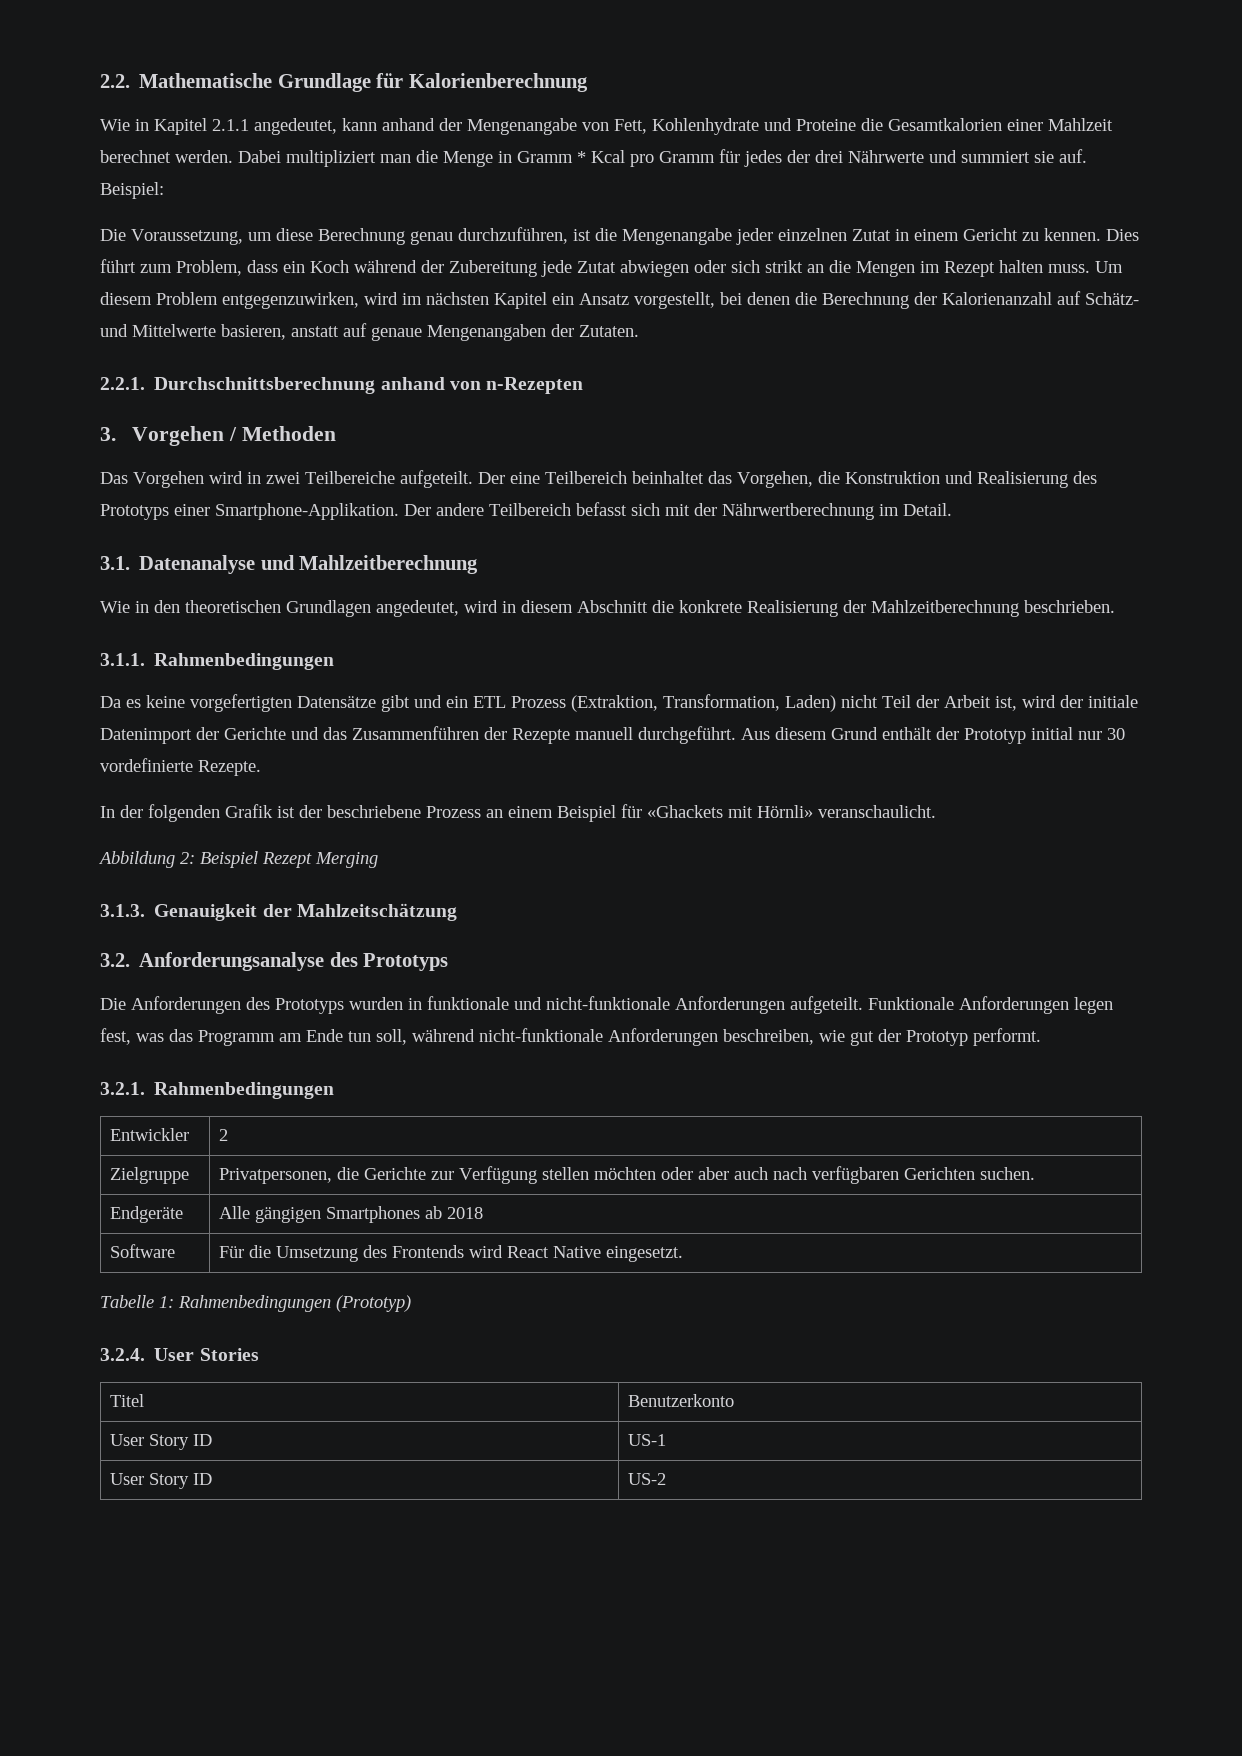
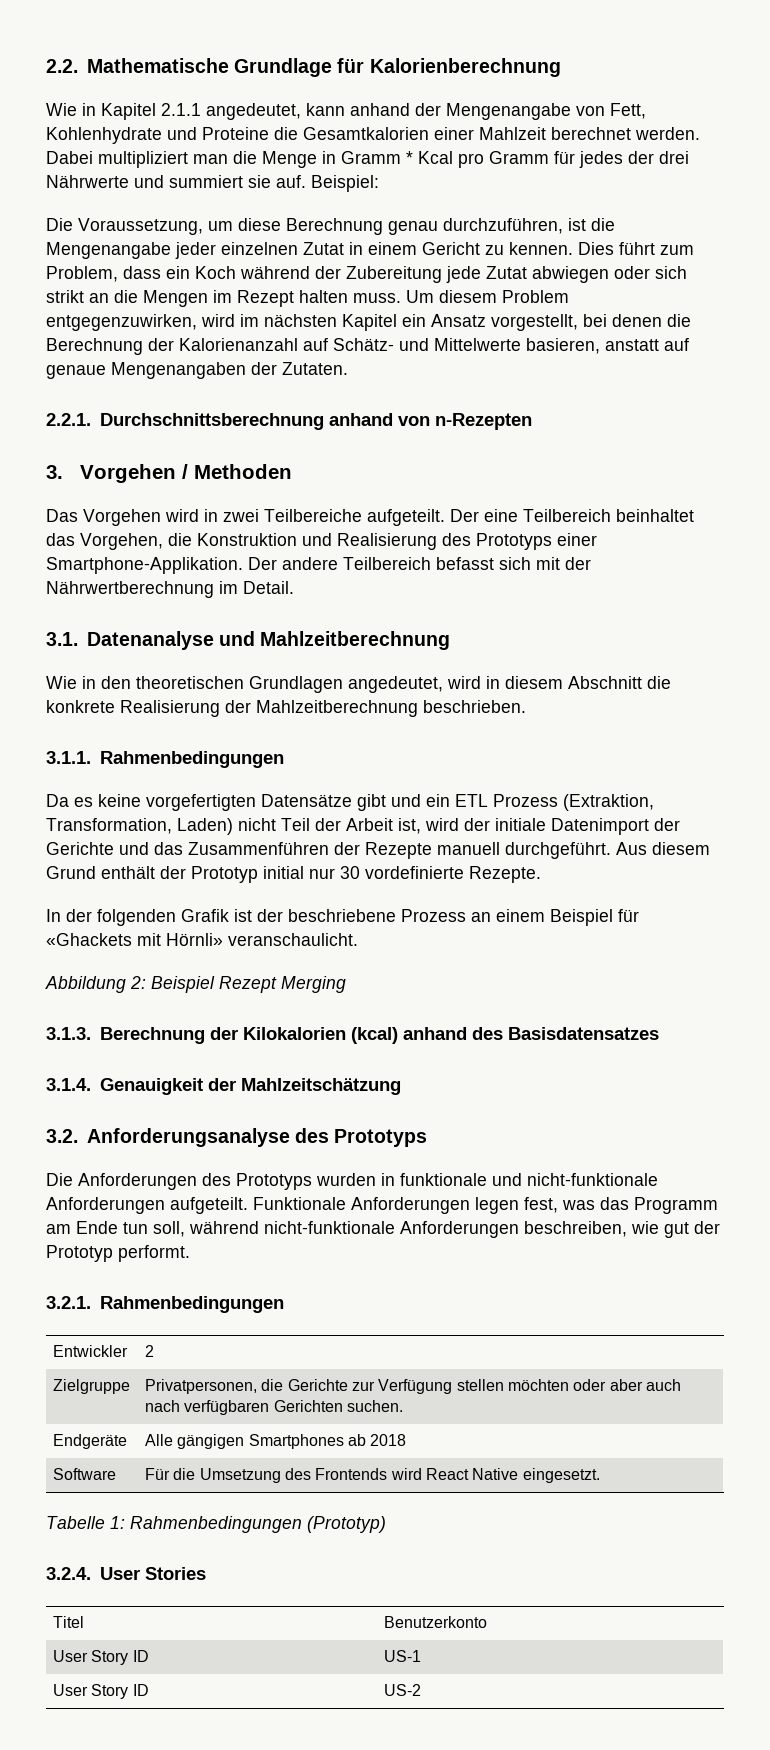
(145, 910) none -> [99,1027,659,1044] [46,1078,91,1091] Berechnung der Kilokalorien (kcal) anhand des Basisdatensatzes // 3.1.4.

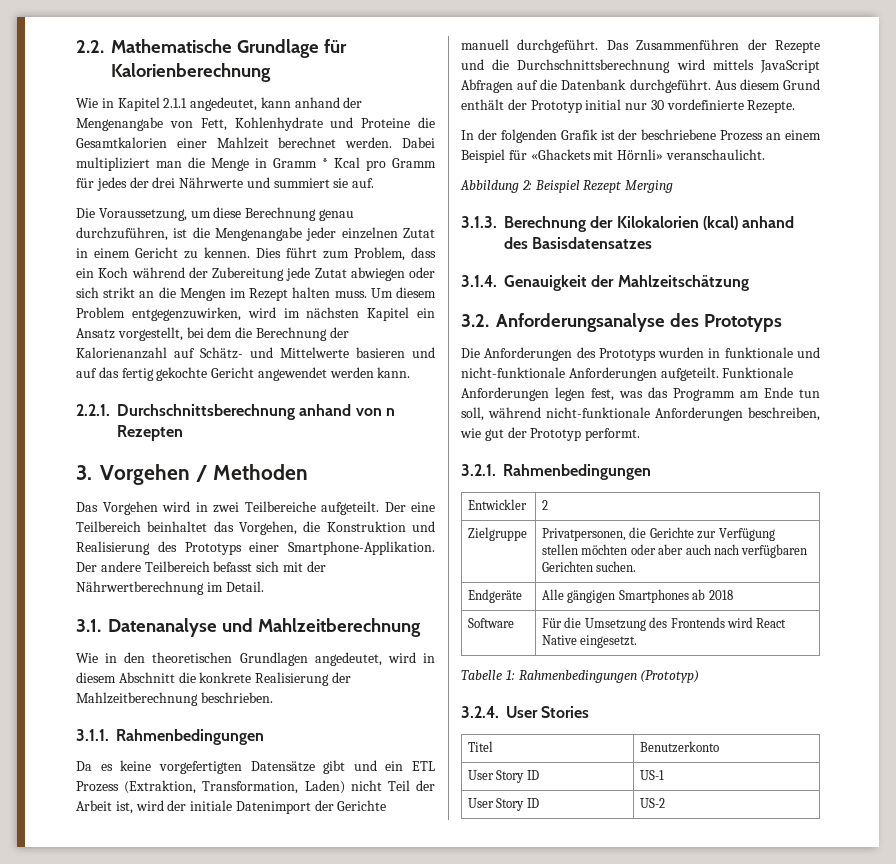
[311,175,379,192] Beispiel: -> (375, 183) none
[612,314,662,327] denen -> [207,327,233,338] dem
[526,338,689,354] [46,362,348,379] basieren, anstatt auf genaue Mengenangaben der Zutaten. -> [356,347,435,358] [76,367,411,381] basieren und auf das fertig gekochte Gericht angewendet werden kann.
[434,413,532,430] n-Rezepten -> [385,408,395,416] [117,425,183,441] n Rezepten
[119,842,500,859] und das Zusammenführen der Rezepte manuell -> [461,39,820,53] [461,59,820,73] [461,79,627,93] manuell durchgeführt. Das Zusammenführen der Rezepte und die Durchschnittsberechnung wird mittels JavaScript Abfragen auf die Datenbank

